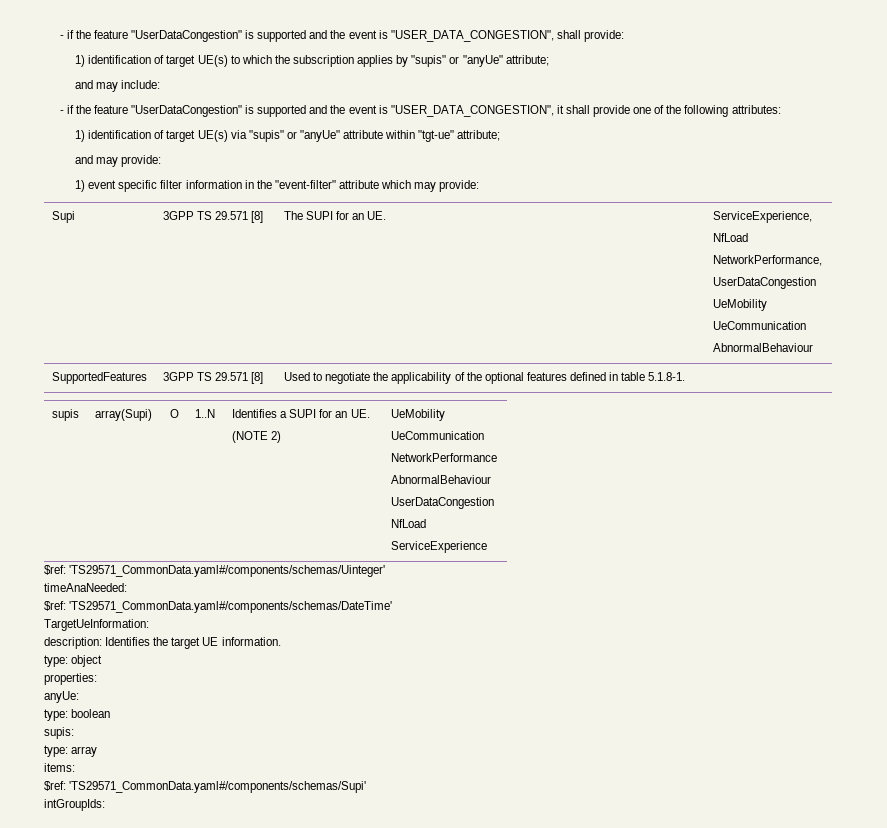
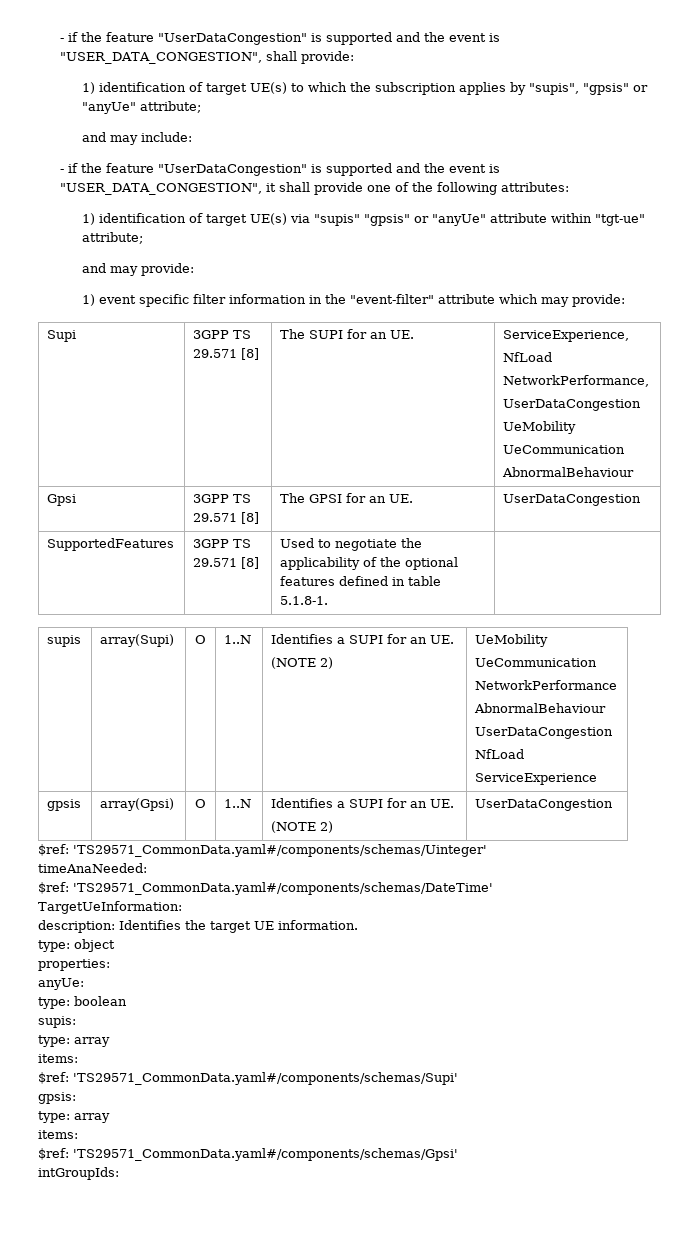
[411,55,447,67] "supis" -> [529,83,630,95] "supis", "gpsis"
(284, 136) none -> [364,214,411,226] "gpsis"
(813, 347) none -> [47,494,77,506] [193,494,252,503] [193,512,260,524] [280,493,414,503] [503,494,642,506] // Gpsi | 3GPP TS 29.571 [8] | The GPSI for an UE. | UserDataCongestion
(487, 547) none -> [47,799,82,811] [100,798,175,811] [195,799,206,808] [224,799,252,808] [271,798,455,808] [271,821,334,833] [475,799,614,811] // gpsis | array(Gpsi) | O | 1..N | Identifies a SUPI for an UE. // (NOTE 2) | UserDataCongestion
(367, 787) none -> [38,1092,76,1104] [38,1111,110,1123] [38,1130,78,1139] [38,1148,458,1161] // gpsis: // type: array // items: // $ref: 'TS29571_CommonData.yaml#/components/schemas/Gpsi'

